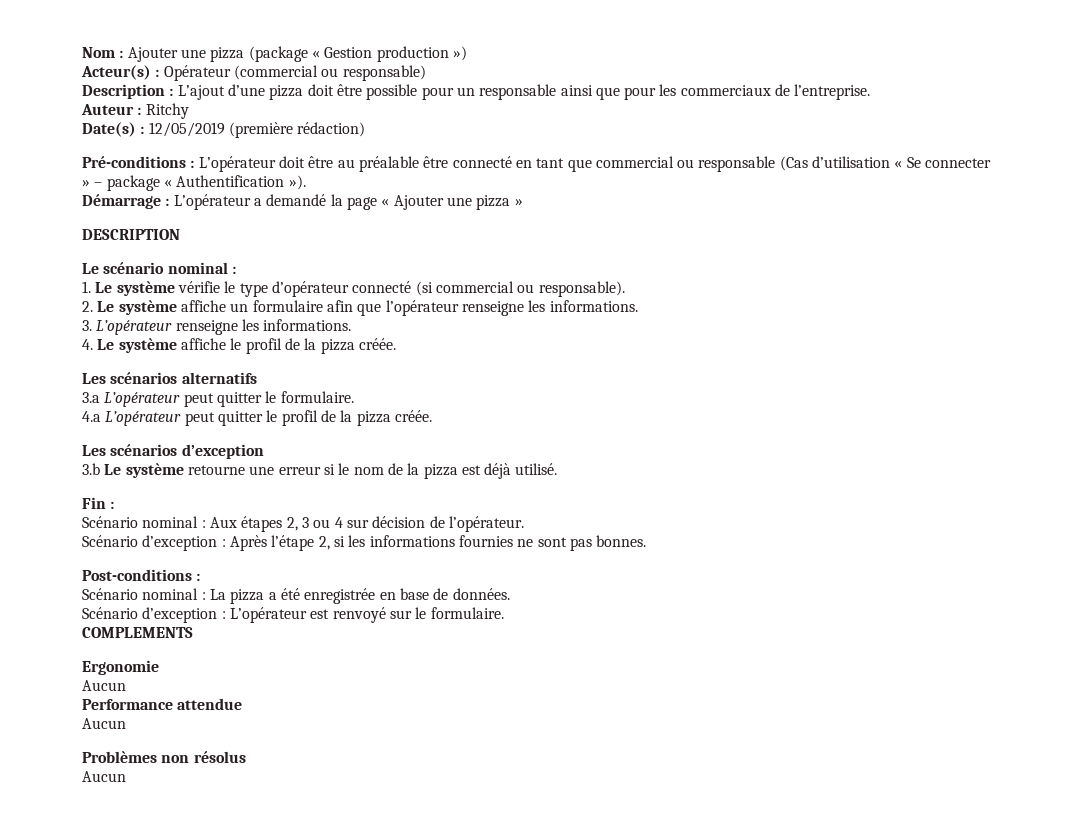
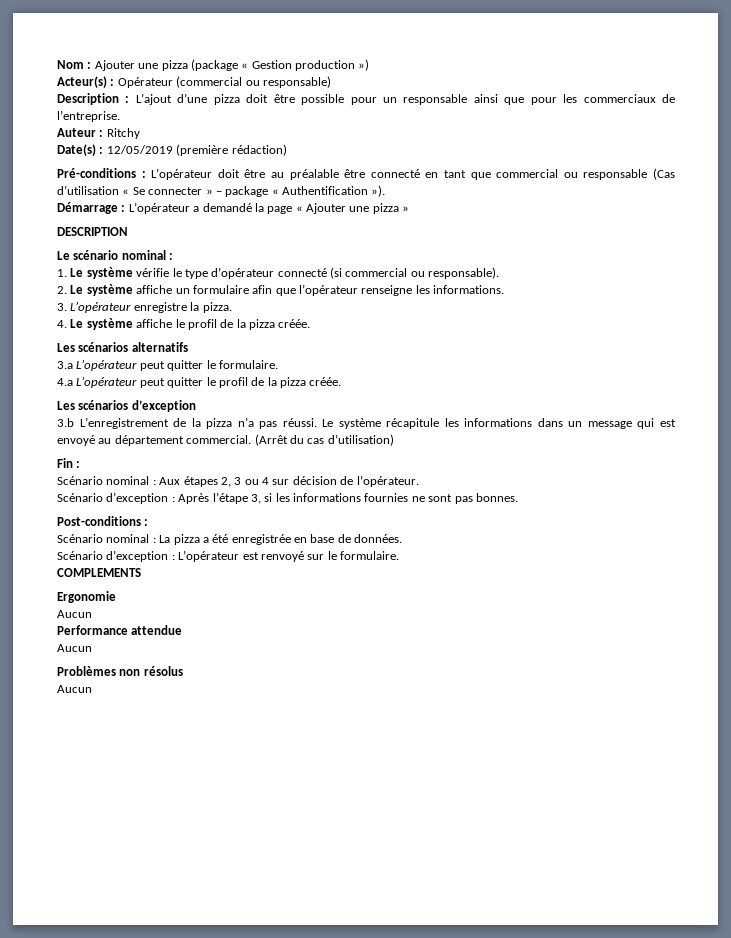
[175,319,352,335] renseigne les informations. -> [133,302,232,313] enregistre la pizza.
[104,463,558,479] Le système retourne une erreur si le nom de la pizza est déjà utilisé. -> [79,417,676,429] [57,434,394,446] L’enregistrement de la pizza n’a pas réussi. Le système récapitule les informations dans un message qui est envoyé au département commercial. (Arrêt du cas d’utilisation)
[318,536,330,550] 2, -> [250,494,261,504] 3,

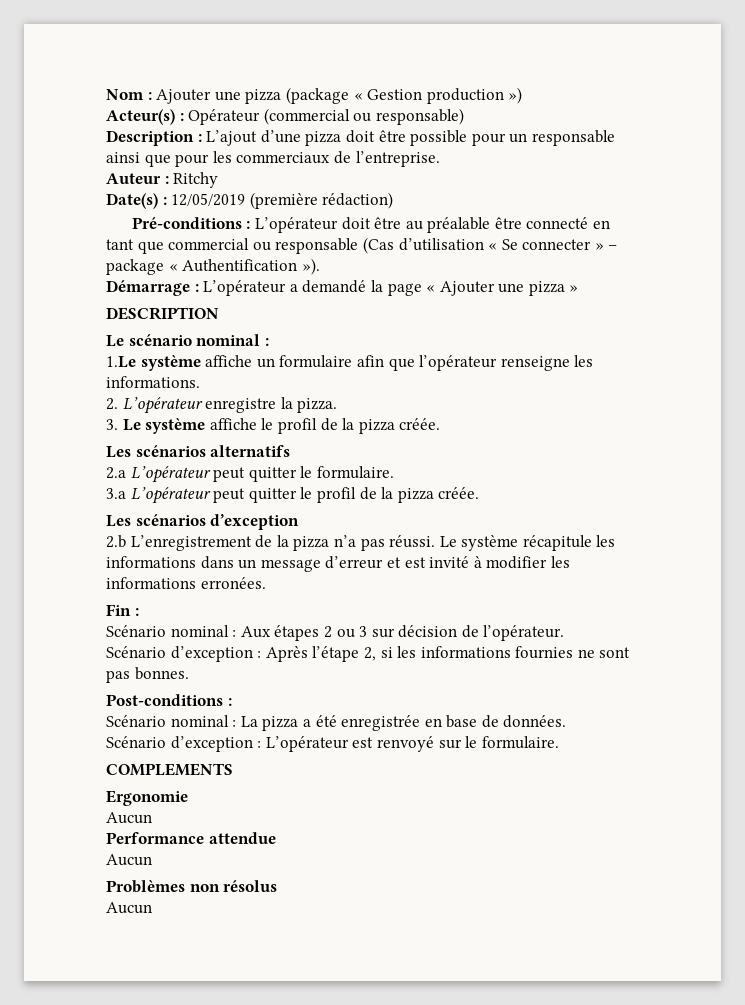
[57,267,500,279] [57,285,84,294] 1. Le système vérifie le type d’opérateur connecté (si commercial ou responsable). // 2. Le -> [106,356,136,368] 1.Le
[57,303,67,311] 3. -> [106,398,118,410] 2.
[57,320,67,328] 4. -> [106,419,118,430] 3.
[57,361,73,369] 3.a -> [106,467,126,479] 2.a
[57,378,73,386] 4.a -> [106,488,126,499] 3.a
[57,418,74,427] 3.b -> [106,535,126,548] 2.b
[637,418,676,429] [57,434,394,446] qui est envoyé au département commercial. (Arrêt du cas d’utilisation) -> [325,556,570,569] [106,577,266,589] d’erreur et est invité à modifier les informations erronées.
[220,477,269,487] 2, 3 ou 4 -> [323,626,368,638] 2 ou 3
[250,494,261,504] 3, -> [363,647,376,661] 2,

